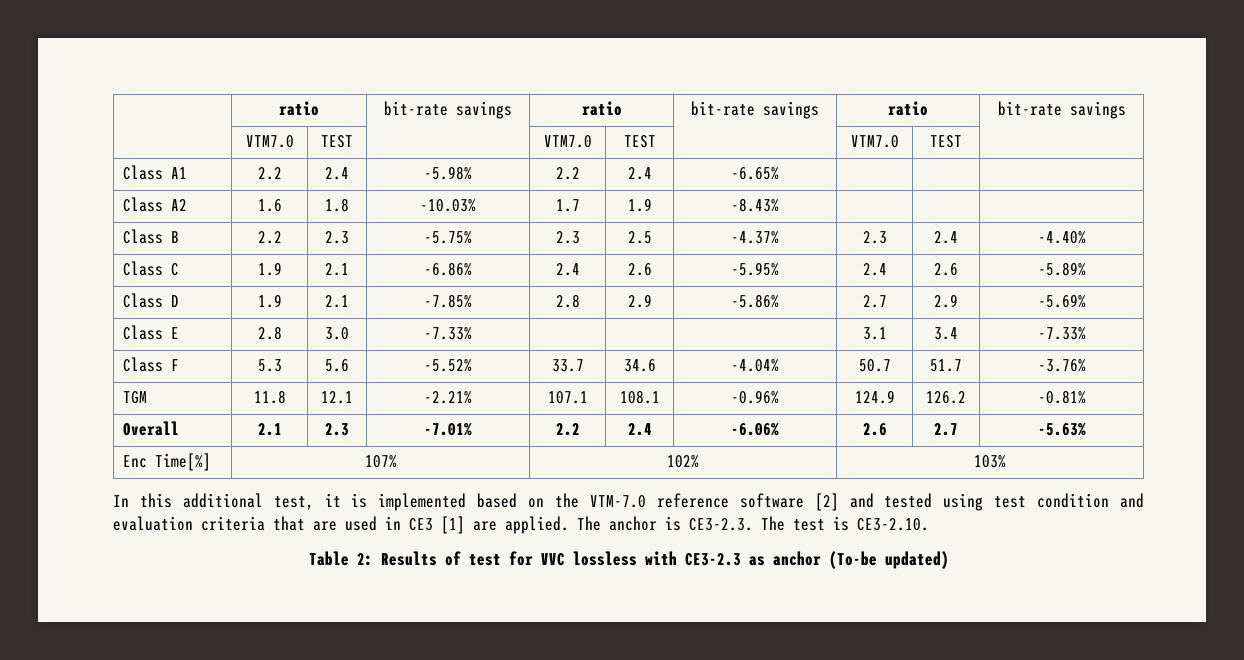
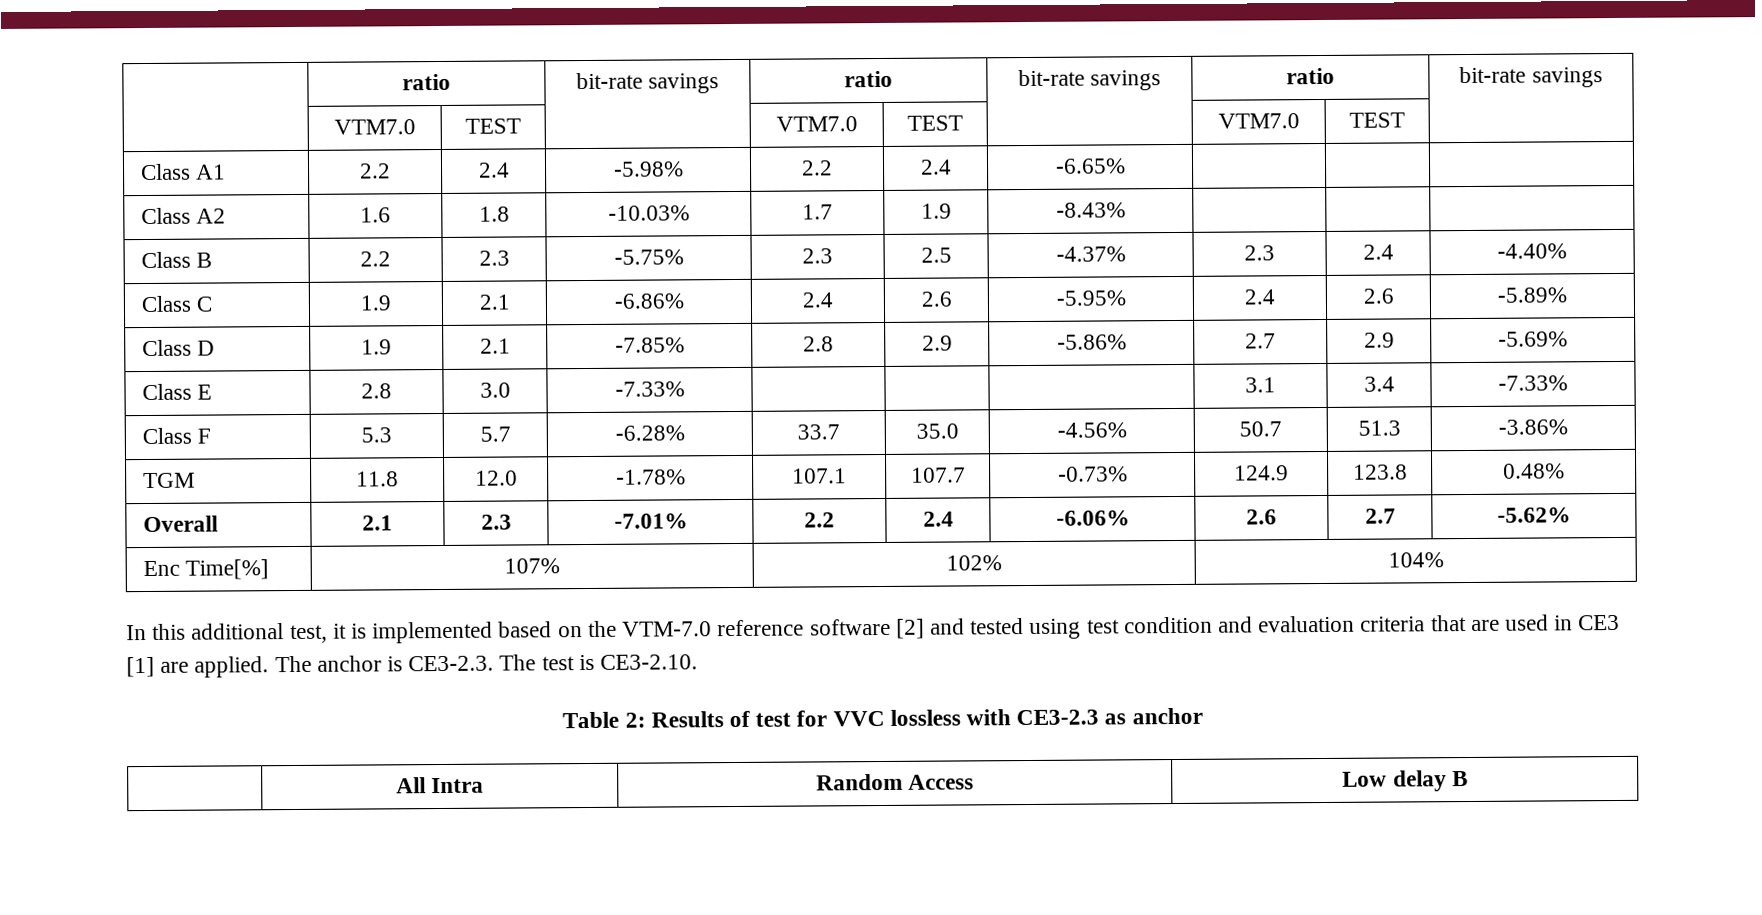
[325,359,349,372] [424,359,472,372] 5.6 | -5.52% -> [479,426,511,442] [614,425,685,441] 5.7 | -6.28%
[623,359,656,372] [731,359,779,372] 34.6 | -4.04% -> [915,423,959,439] [1056,422,1127,438] 35.0 | -4.56%
[930,359,962,372] [1037,359,1086,372] 51.7 | -3.76% -> [1357,420,1401,436] [1498,419,1568,435] 51.3 | -3.86%
[321,391,353,404] [424,391,472,404] 12.1 | -2.21% -> [474,470,518,486] [615,469,686,485] 12.0 | -1.78%
[619,390,660,404] [731,390,779,404] 108.1 | -0.96% -> [910,467,966,483] [1057,466,1128,482] 107.7 | -0.73%
[926,391,966,404] [1037,390,1086,404] 126.2 | -0.81% -> [1352,464,1408,480] [1503,463,1565,479] 123.8 | 0.48%
[1037,423,1086,436] -5.63% -> [1497,507,1571,523] -5.62%
[974,455,1006,468] 103% -> [1387,552,1444,568] 104%
[828,551,949,569] (To-be updated) -> [395,777,485,794] [815,773,975,791] [1342,770,1468,792] // | All Intra | Random Access | Low delay B

